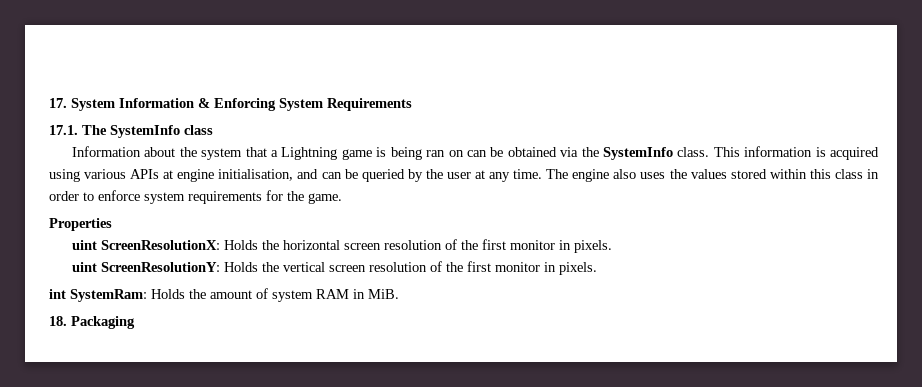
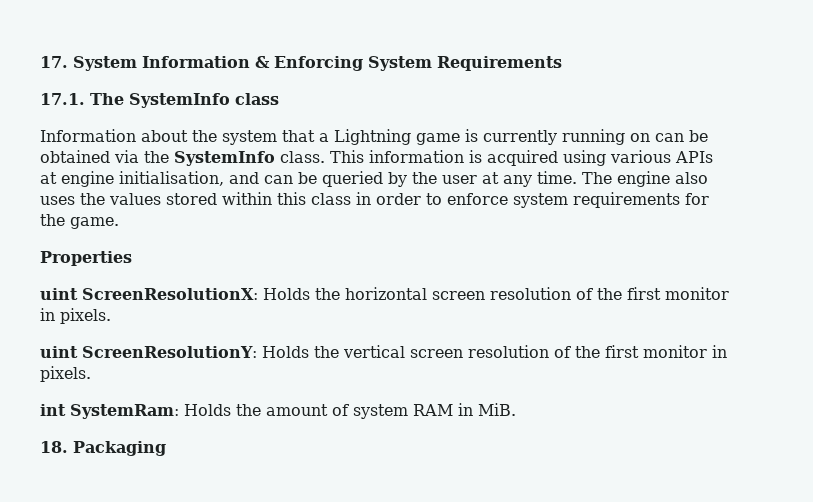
[390,147,446,160] being ran -> [483,129,625,145] currently running

